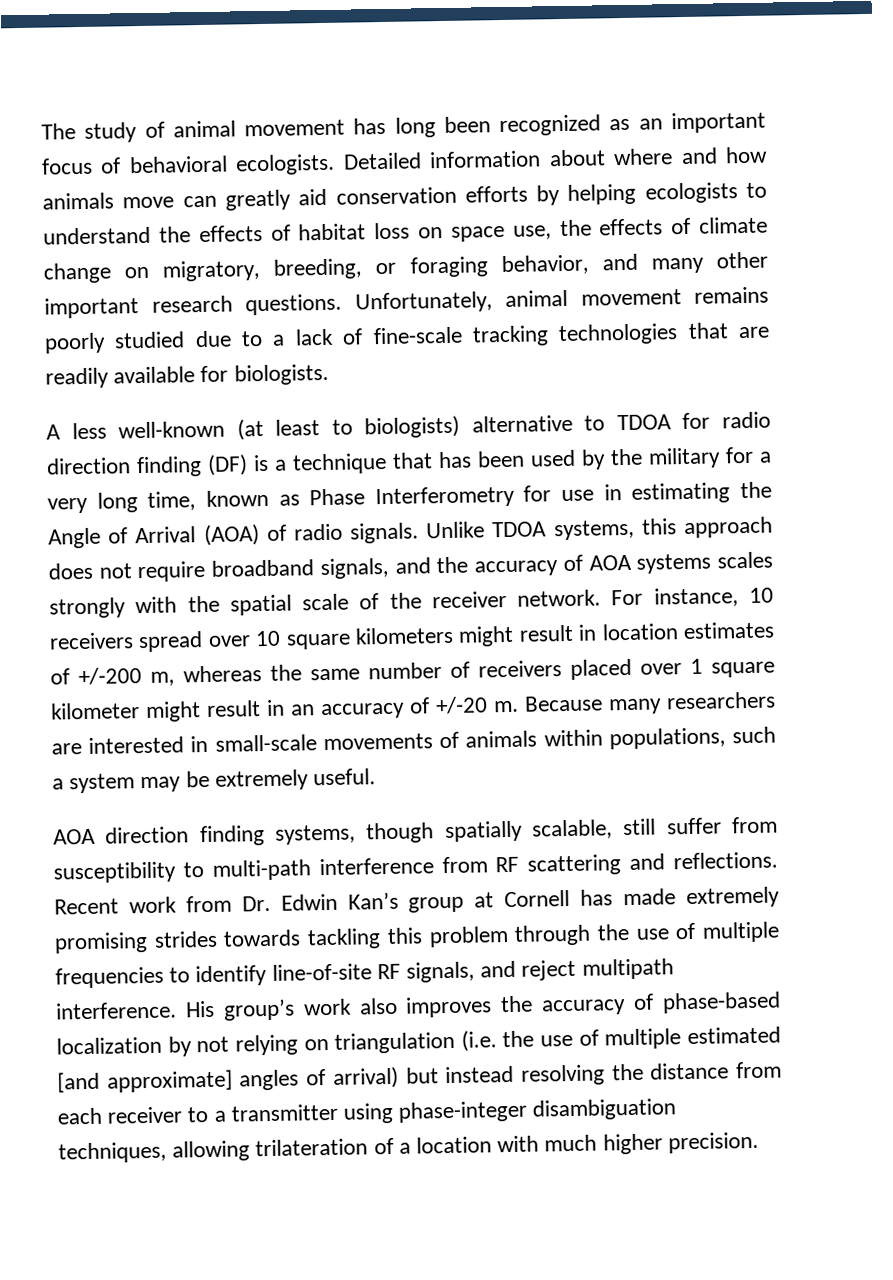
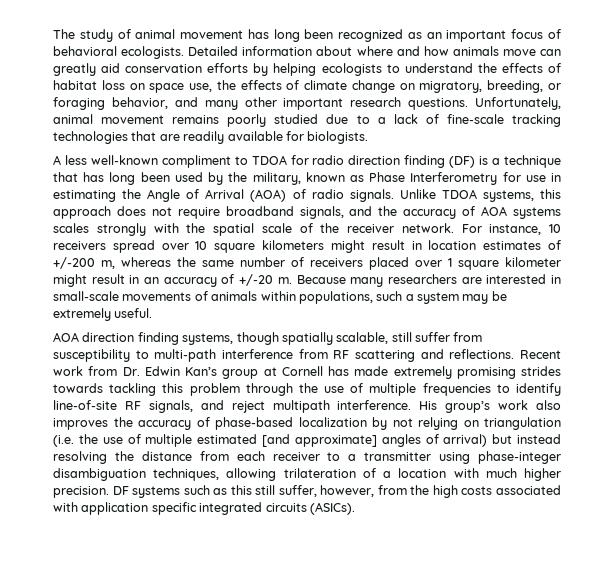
[236,414,573,441] (at least to biologists) alternative -> [161,155,231,168] compliment
(472, 460) none -> [109,172,136,185] long
[648,446,772,469] [47,491,197,514] military for a very long time, -> [252,172,301,185] military,
(759, 1142) none -> [112,485,562,498] [53,502,355,515] DF systems such as this still suffer, however, from the high costs associated with application specific integrated circuits (ASICs).

